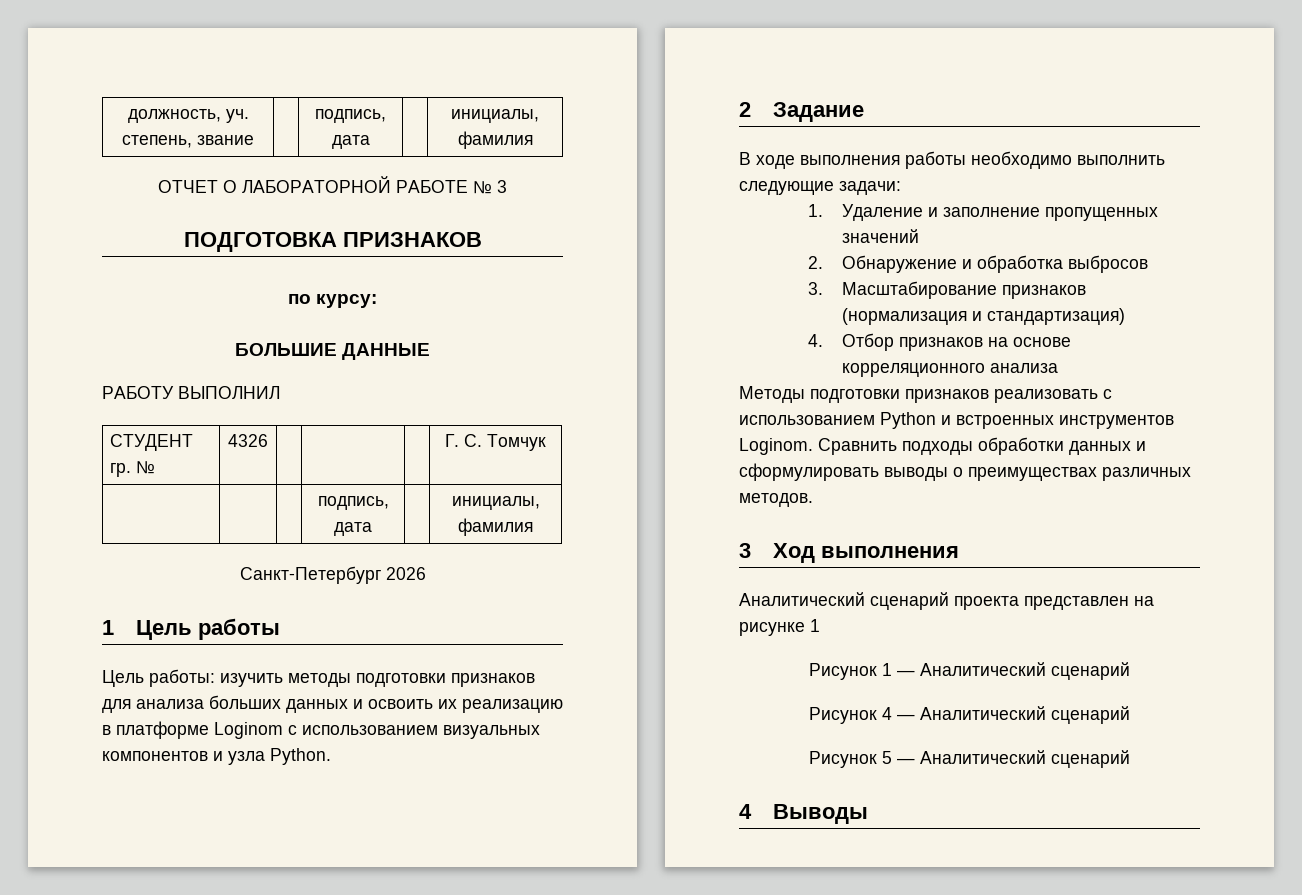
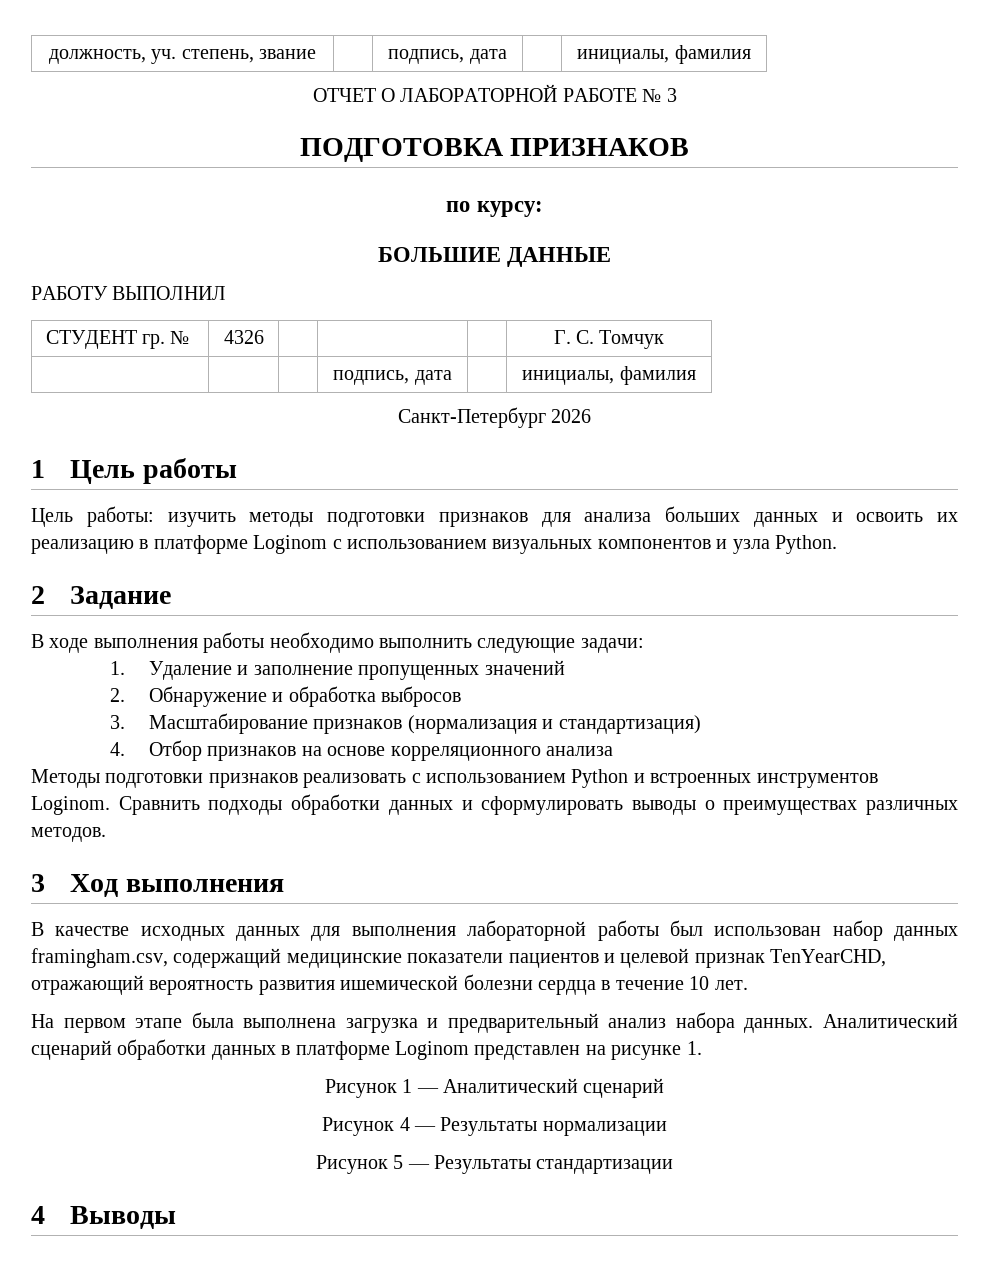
[739,592,1019,610] Аналитический сценарий проекта -> [31,920,959,941] [31,948,887,968] [31,974,748,995] [31,1012,958,1033] [31,1039,469,1060] В качестве исходных данных для выполнения лабораторной работы был использован набор данных framingham.csv, содержащий медицинские показатели пациентов и целевой признак TenYearCHD, отражающий вероятность развития ишемической болезни сердца в течение 10 лет. // На первом этапе была выполнена загрузка и предварительный анализ набора данных. Аналитический сценарий обработки данных в платформе Loginom
[810,619,820,632] 1 -> [686,1041,702,1055] 1.
[920,706,1130,724] Аналитический сценарий -> [440,1117,667,1136] Результаты нормализации
[920,750,1130,768] Аналитический сценарий -> [433,1155,674,1174] Результаты стандартизации

